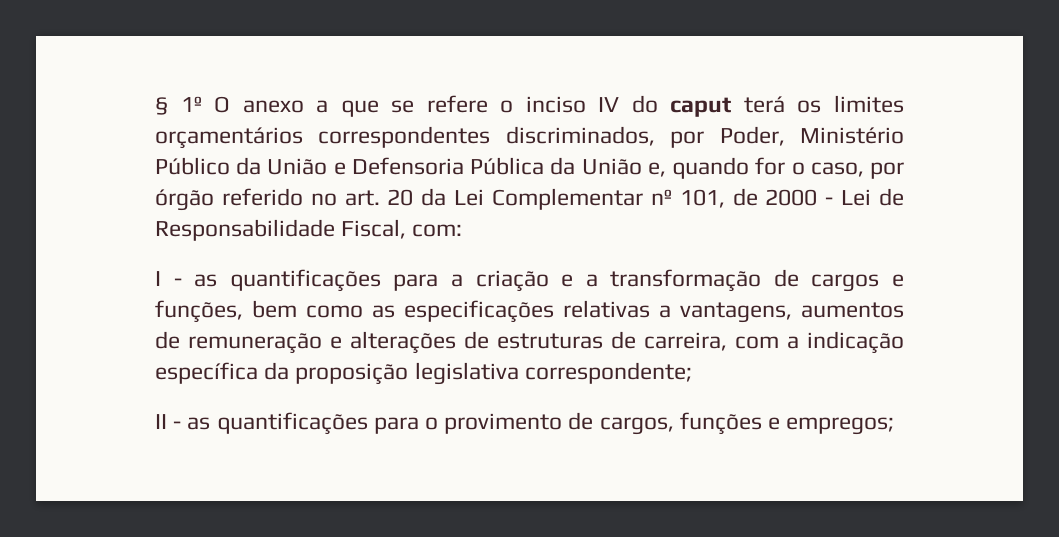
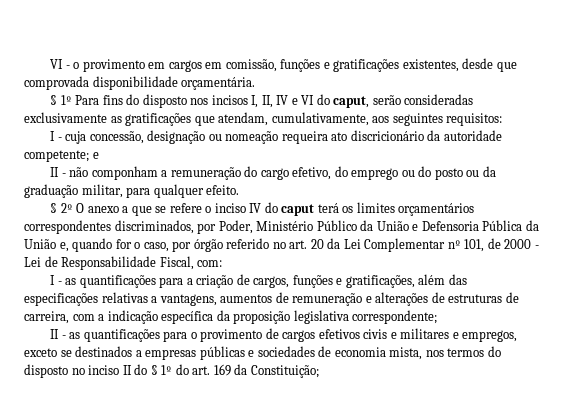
[155,96,202,115] § 1º -> [50,58,517,72] [24,76,256,90] [50,94,474,108] [24,112,503,126] [50,130,502,144] [24,150,99,162] [50,166,496,180] [24,184,240,198] [50,203,73,213] VI - o provimento em cargos em comissão, funções e gratificações existentes, desde que comprovada disponibilidade orçamentária. // § 1º Para fins do disposto nos incisos I, II, IV e VI do caput, serão consideradas exclusivamente as gratificações que atendam, cumulativamente, aos seguintes requisitos: // I - cuja concessão, designação ou nomeação requeira ato discricionário da autoridade competente; e // II - não componham a remuneração do cargo efetivo, do emprego ou do posto ou da graduação militar, para qualquer efeito. // § 2º
[561,269,905,292] [155,300,395,323] e a transformação de cargos e funções, bem como as -> [236,274,467,288] de cargos, funções e gratificações, além das
[599,412,895,435] cargos, funções e empregos; -> [282,328,518,342] [24,346,501,360] [24,364,319,378] cargos efetivos civis e militares e empregos, exceto se destinados a empresas públicas e sociedades de economia mista, nos termos do disposto no inciso II do § 1º do art. 169 da Constituição;

